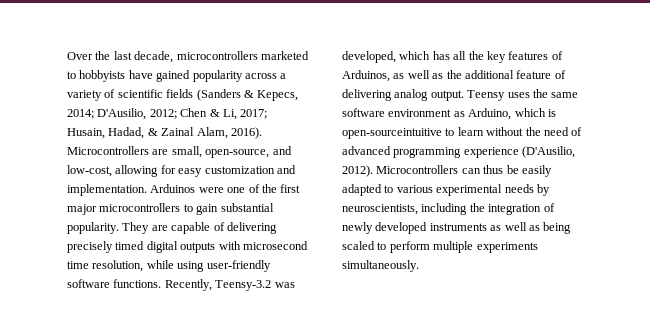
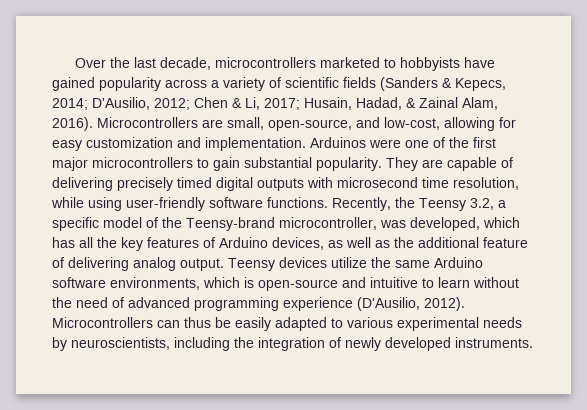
[215,280,272,291] Teensy-3.2 -> [395,197,506,211] [52,217,377,231] the Teensy 3.2, a specific model of the Teensy-brand microcontroller,
[342,70,390,82] Arduinos, -> [219,237,324,250] Arduino devices,
[507,89,579,98] [342,108,556,120] [342,128,442,139] uses the same software environment as Arduino, which is open-sourceintuitive -> [279,257,483,268] [52,277,418,291] devices utilize the same Arduino software environments, which is open-source and intuitive
[429,222,572,234] [342,241,538,253] [342,260,419,272] instruments as well as being scaled to perform multiple experiments simultaneously. -> [455,337,533,348] instruments.

